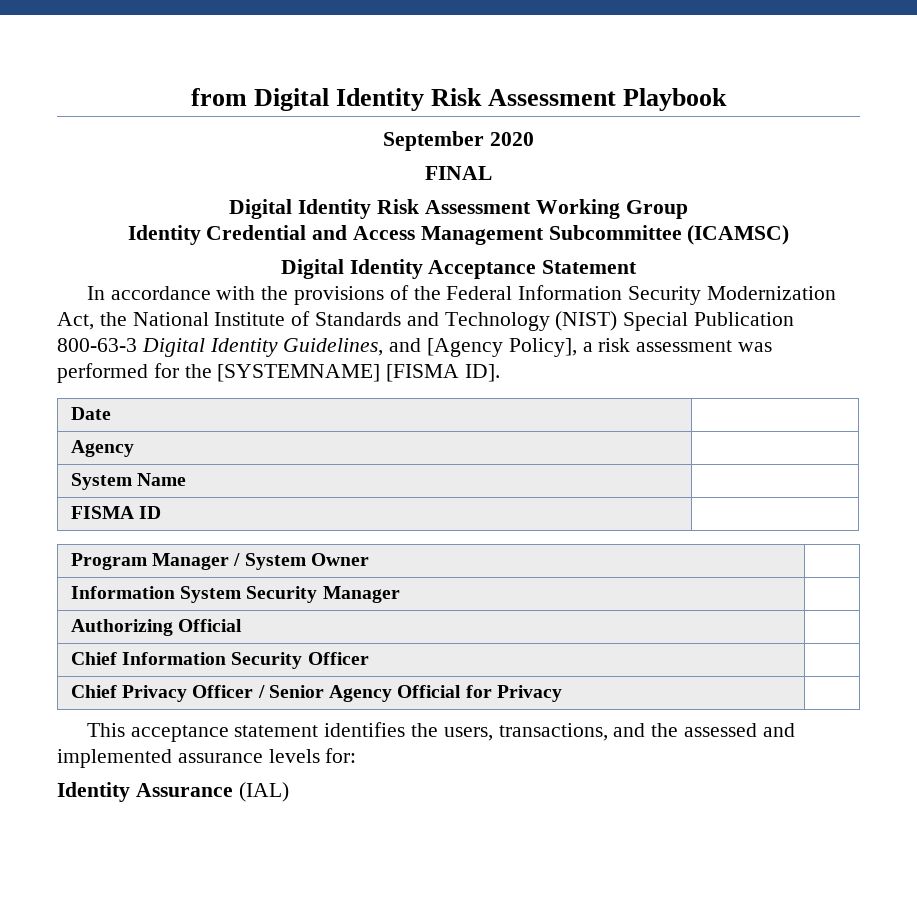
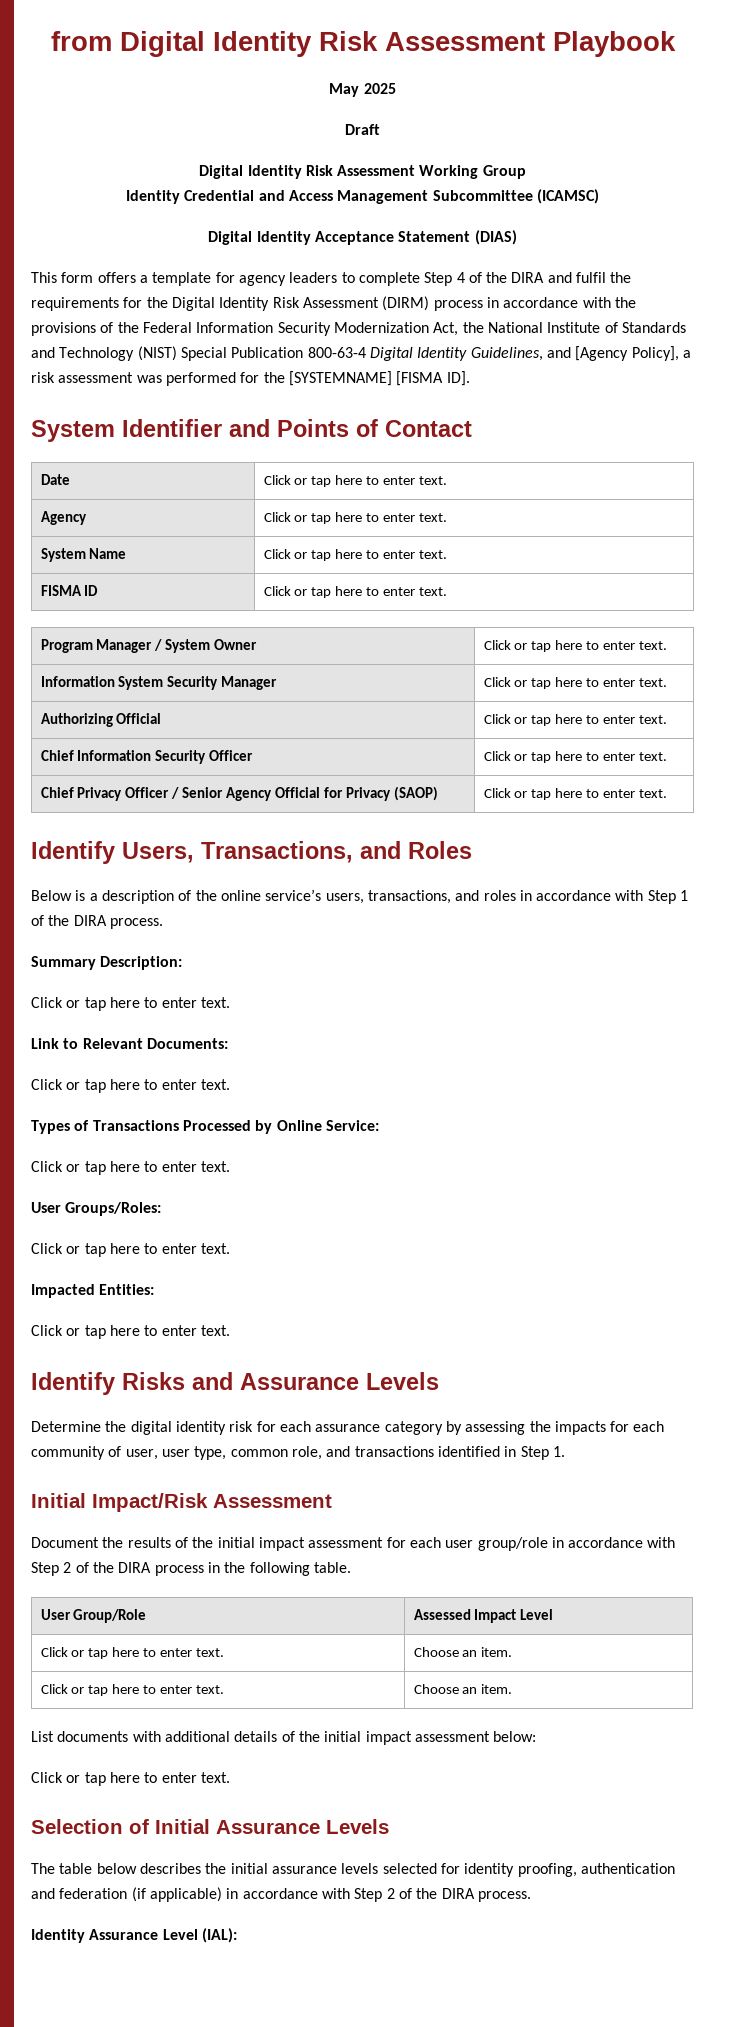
[383,131,534,151] [425,166,492,180] September 2020 // FINAL -> [329,83,396,97] [345,124,380,135] May 2025 // Draft
[86,286,105,300] // In -> [474,230,517,245] [31,272,632,286] [31,296,499,311] (DIAS) // This form offers a template for agency leaders to complete Step 4 of the DIRA and fulfil the requirements for the Digital Identity Risk Assessment (DIRM) process in
[57,338,137,352] 800-63-3 -> [307,347,366,358] 800-63-4
[70,407,111,420] [70,440,134,457] [70,473,187,490] [70,506,162,519] // Date | // Agency | // System Name | // FISMA ID | -> [31,419,472,442] [40,474,70,485] [263,475,447,487] [40,511,87,525] [263,512,447,524] [40,548,127,562] [263,549,447,561] [40,585,99,596] [263,586,447,598] // System Identifier and Points of Contact // Date | Click or tap here to enter text. // Agency | Click or tap here to enter text. // System Name | Click or tap here to enter text. // FISMA ID | Click or tap here to enter text.
[70,586,400,603] [70,619,243,636] [70,652,369,669] // Information System Security Manager | // Authorizing Official | // Chief Information Security Officer | -> [483,640,667,652] [40,676,278,690] [483,677,667,689] [40,713,162,727] [483,714,667,726] [40,750,254,764] [483,751,667,763] Click or tap here to enter text. // Information System Security Manager | Click or tap here to enter text. // Authorizing Official | Click or tap here to enter text. // Chief Information Security Officer | Click or tap here to enter text.
[86,722,795,742] [57,748,357,768] | // This acceptance statement identifies the users, transactions, and the assessed and implemented assurance levels for: -> [393,786,438,801] [483,788,667,800] [31,841,472,864] [31,889,689,904] [31,915,163,929] [31,956,183,970] [31,997,230,1011] [31,1038,228,1049] [31,1079,230,1093] [31,1120,379,1134] [31,1161,230,1175] [31,1202,162,1216] [31,1243,230,1257] [31,1284,155,1298] [31,1325,230,1339] [31,1372,439,1395] [31,1421,665,1435] [31,1446,565,1460] [31,1493,332,1512] [31,1537,676,1551] [31,1562,351,1576] [40,1609,147,1623] [413,1609,554,1623] [40,1647,224,1659] [413,1647,513,1657] [40,1684,224,1696] [413,1684,513,1694] [31,1731,537,1745] [31,1772,230,1786] [31,1819,389,1834] [31,1863,675,1877] [31,1887,531,1902] (SAOP) | Click or tap here to enter text. // Identify Users, Transactions, and Roles // Below is a description of the online service’s users, transactions, and roles in accordance with Step 1 of the DIRA process. // Summary Description: // Click or tap here to enter text. // Link to Relevant Documents: // Click or tap here to enter text. // Types of Transactions Processed by Online Service: // Click or tap here to enter text. // User Groups/Roles: // Click or tap here to enter text. // Impacted Entities: // Click or tap here to enter text. // Identify Risks and Assurance Levels // Determine the digital identity risk for each assurance category by assessing the impacts for each community of user, user type, common role, and transactions identified in Step 1. // Initial Impact/Risk Assessment // Document the results of the initial impact assessment for each user group/role in accordance with Step 2 of the DIRA process in the following table. // User Group/Role | Assessed Impact Level // Click or tap here to enter text. | Choose an item. // Click or tap here to enter text. | Choose an item. // List documents with additional details of the initial impact assessment below: // Click or tap here to enter text. // Selection of Initial Assurance Levels // The table below describes the initial assurance levels selected for identity proofing, authentication and federation (if applicable) in accordance with Step 2 of the DIRA process.
[238,782,289,802] (IAL) -> [162,1928,237,1943] Level (IAL):

